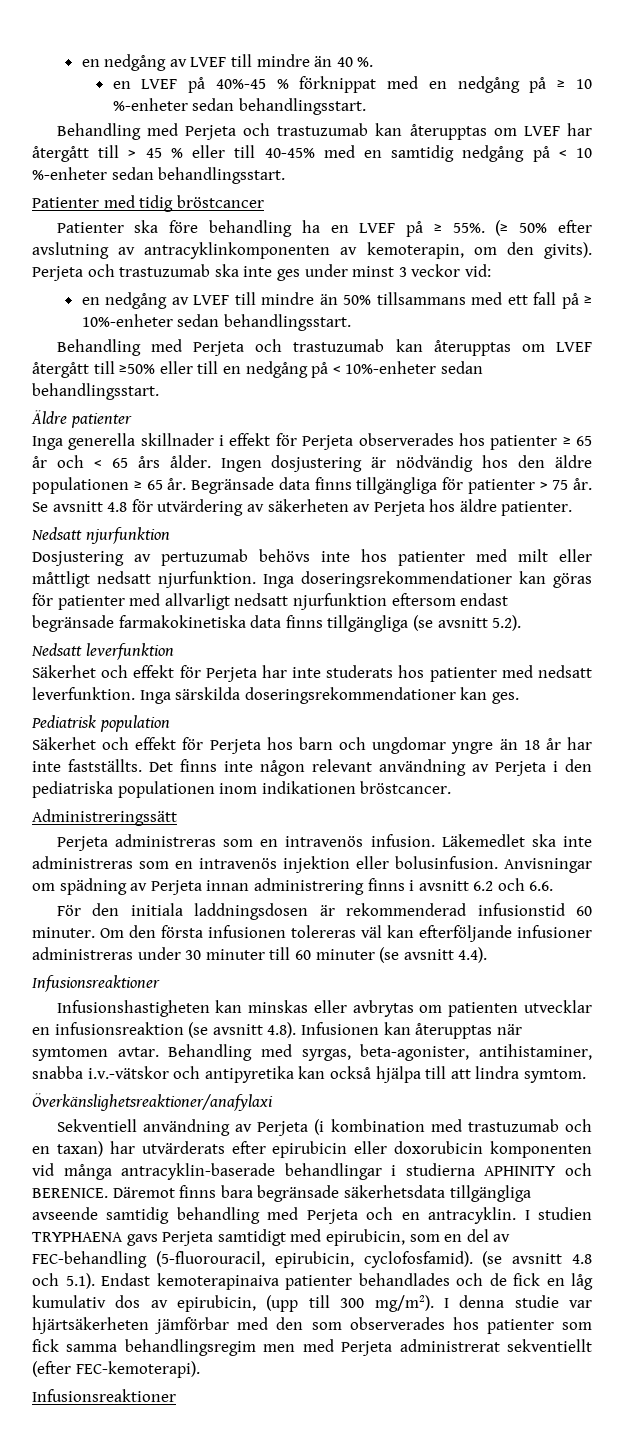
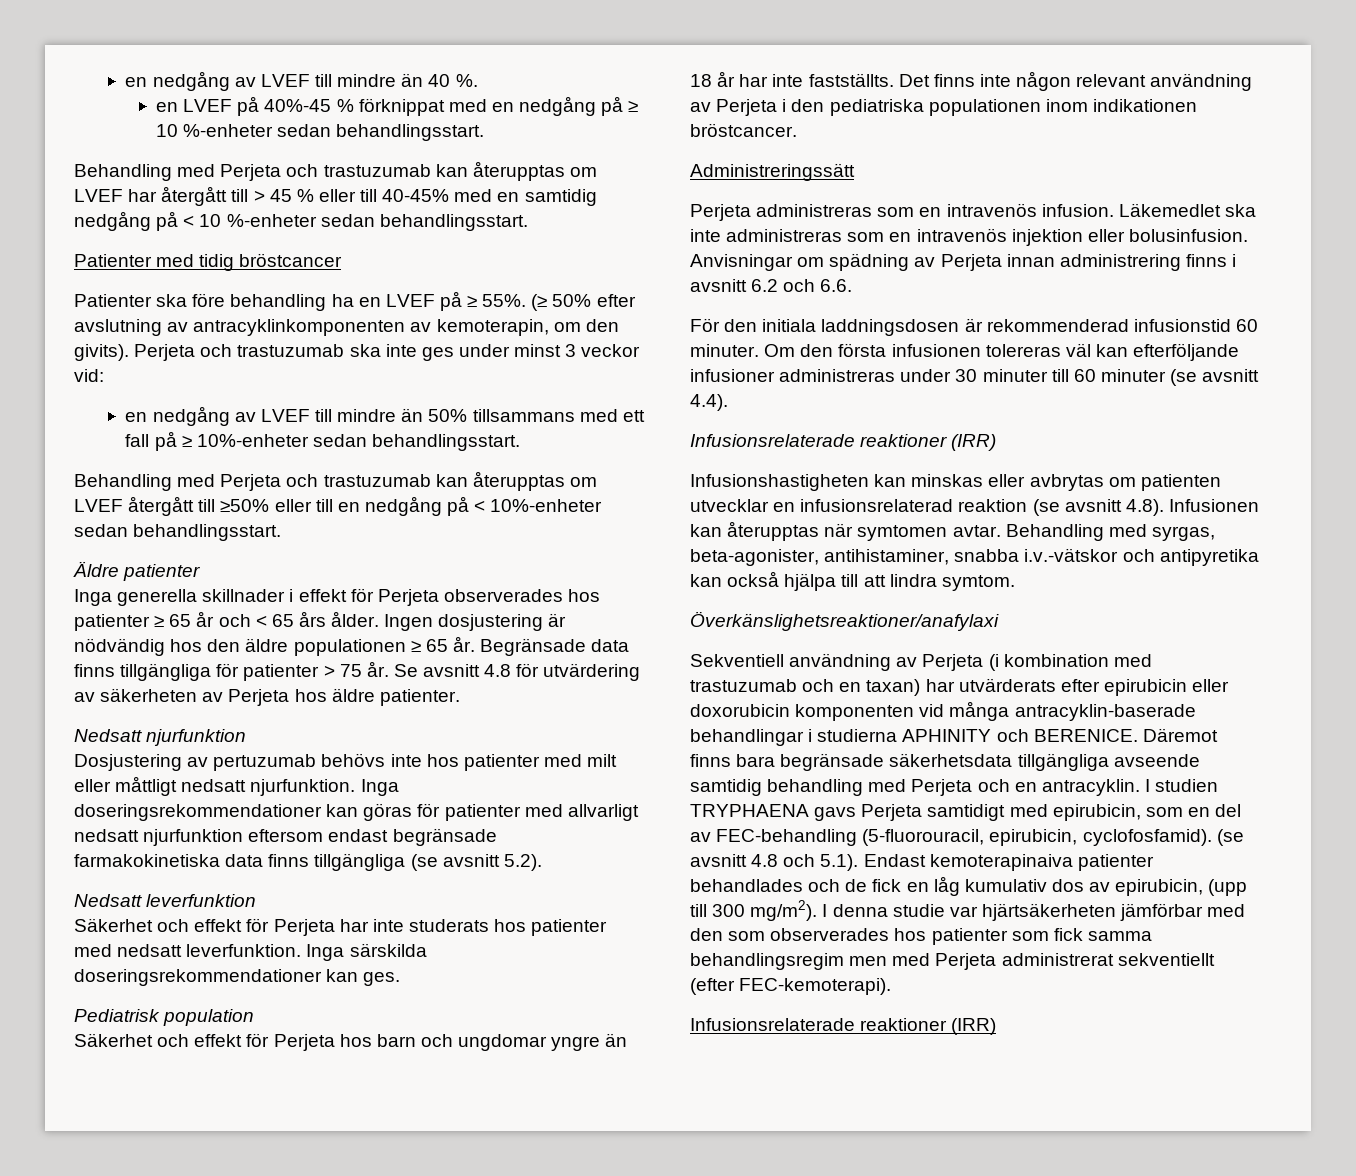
[32,975,160,992] Infusionsreaktioner -> [690,434,997,451] Infusionsrelaterade reaktioner (IRR)
[54,1022,184,1035] infusionsreaktion -> [800,499,1028,512] infusionsrelaterad reaktion
[32,1389,176,1402] Infusionsreaktioner -> [690,1018,997,1035] Infusionsrelaterade reaktioner (IRR)

